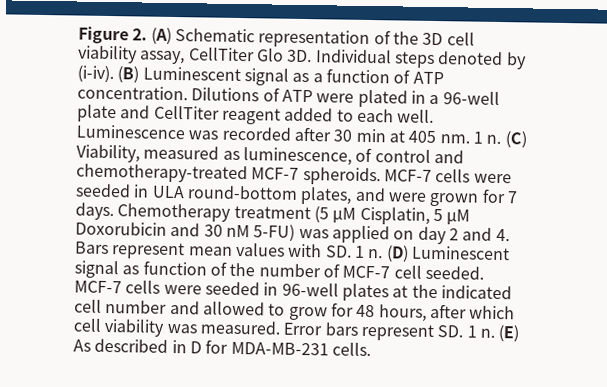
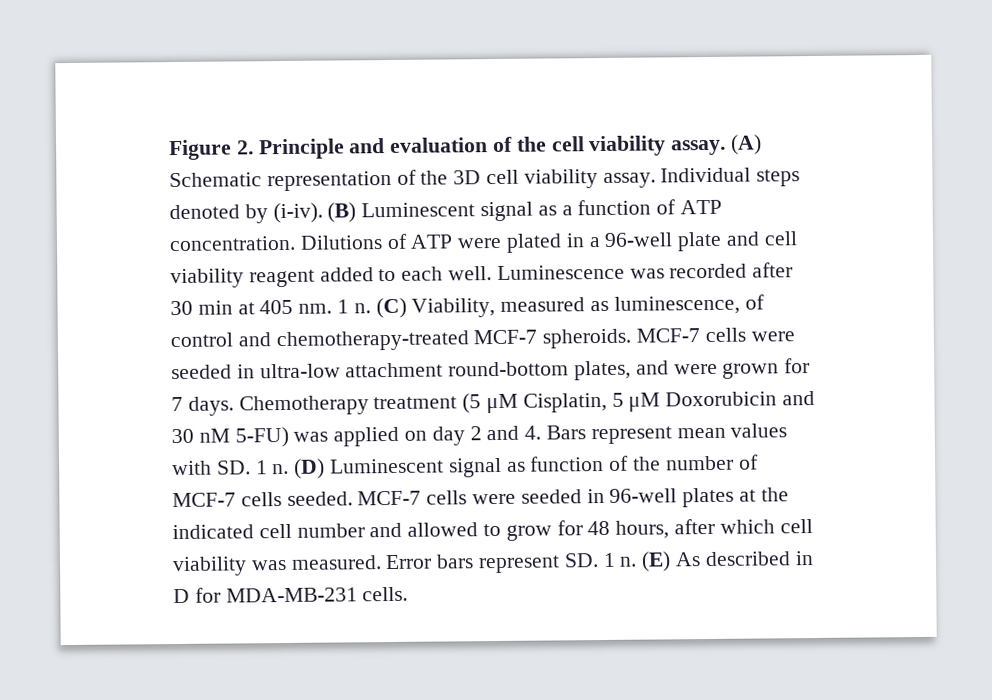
(148, 34) none -> [258,135,727,160] Principle and evaluation of the cell viability assay.
[139,47,313,65] assay, CellTiter Glo 3D. -> [602,172,656,188] assay.
[153,105,220,120] CellTiter -> [763,231,798,246] [170,268,244,289] cell viability
[151,185,185,199] ULA -> [259,362,444,379] ultra-low attachment
[393,265,422,279] cell -> [240,492,282,507] cells

